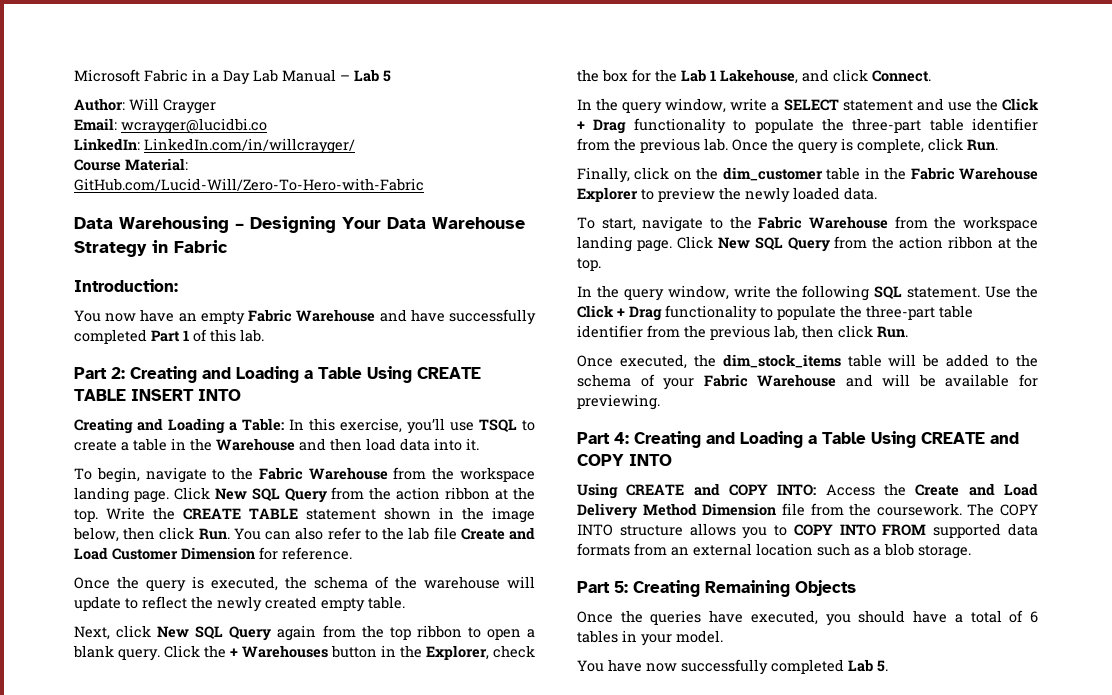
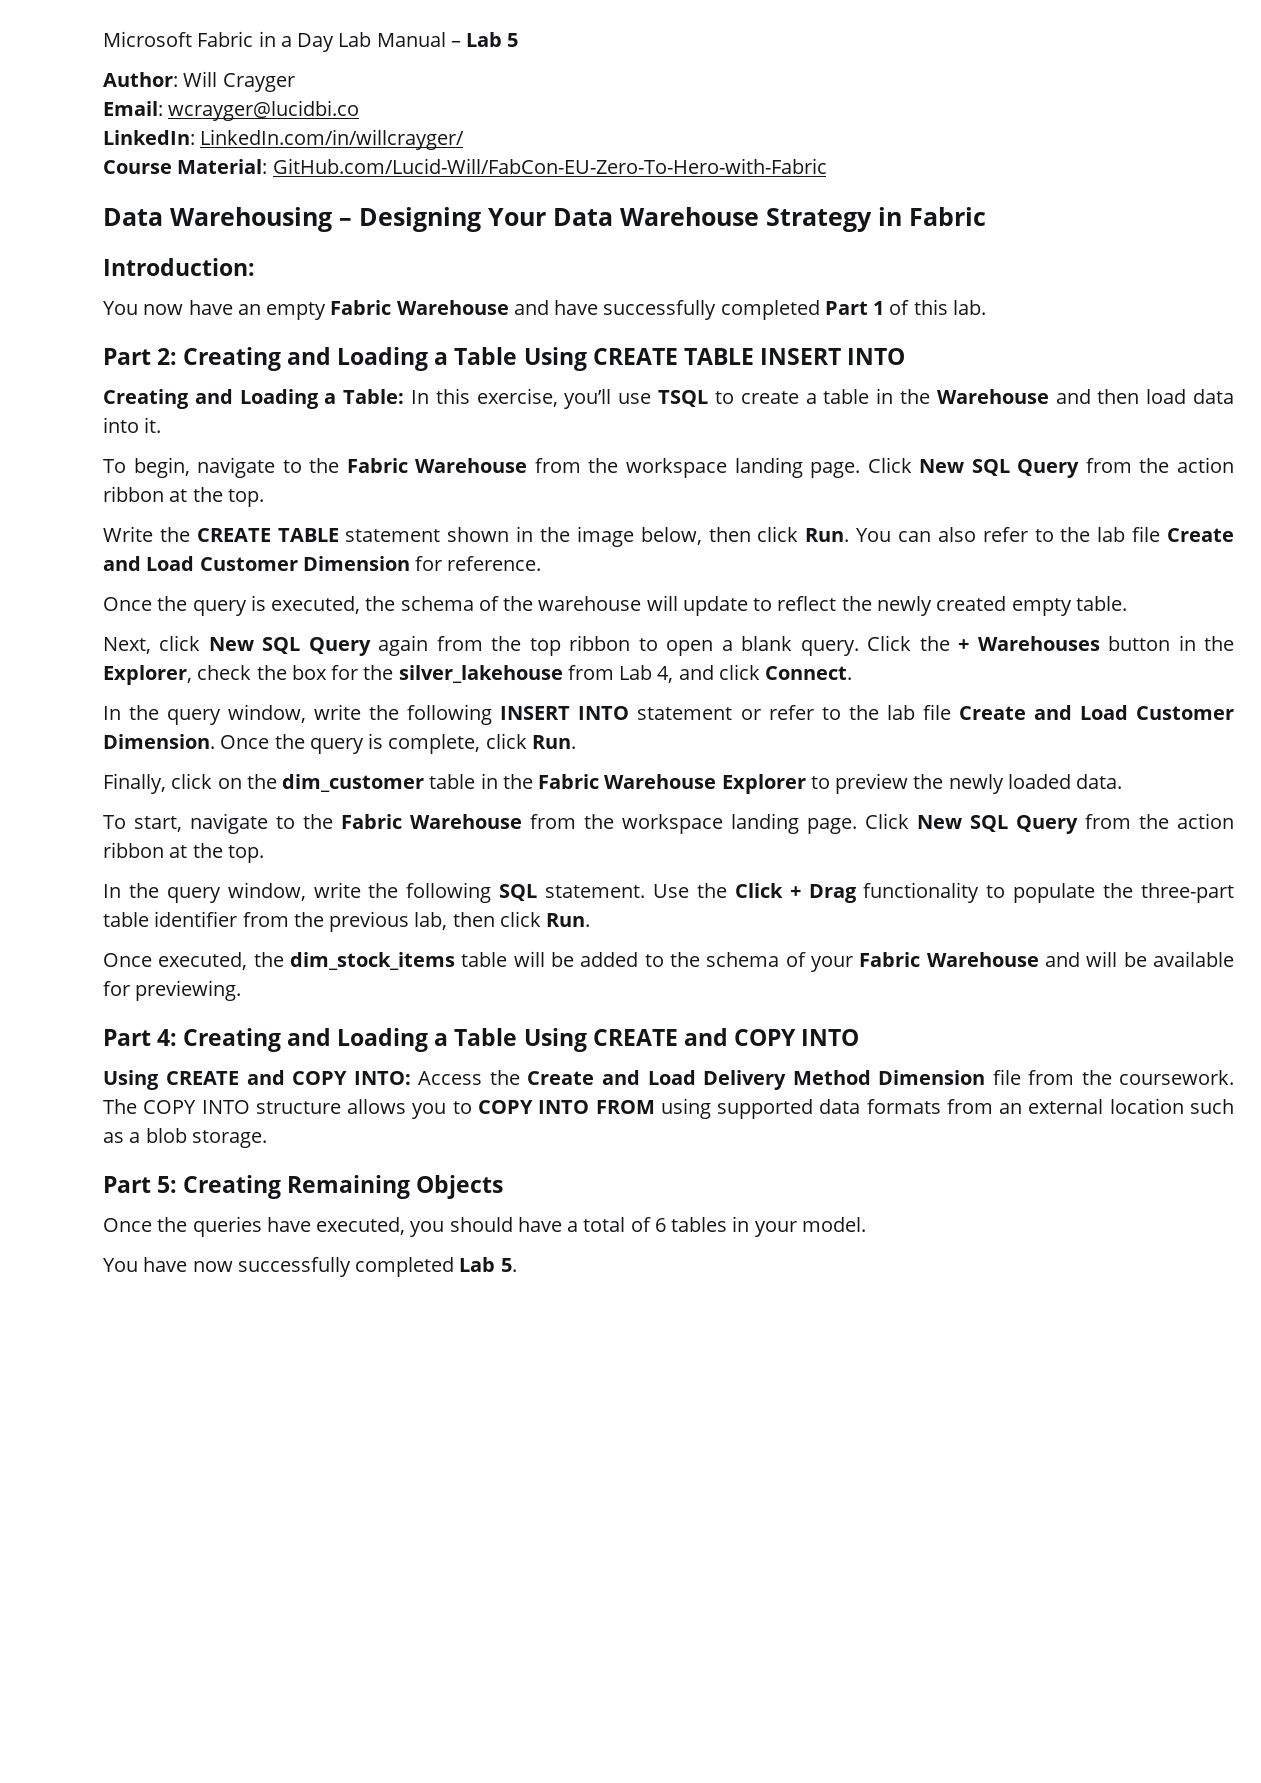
[74,178,424,191] GitHub.com/Lucid-Will/Zero-To-Hero-with-Fabric -> [272,158,827,174] GitHub.com/Lucid-Will/FabCon-EU-Zero-To-Hero-with-Fabric
(98, 515) none -> (264, 498) //
[681,69,798,84] Lab 1 Lakehouse, -> [398,665,674,683] silver_lakehouse from Lab 4,
[771,98,1039,111] [577,118,1038,134] [577,138,728,153] a SELECT statement and use the Click + Drag functionality to populate the three-part table identifier from the previous lab. -> [369,704,1234,725] [103,734,215,749] the following INSERT INTO statement or refer to the lab file Create and Load Customer Dimension.
(927, 530) none -> [660,1098,711,1119] using

